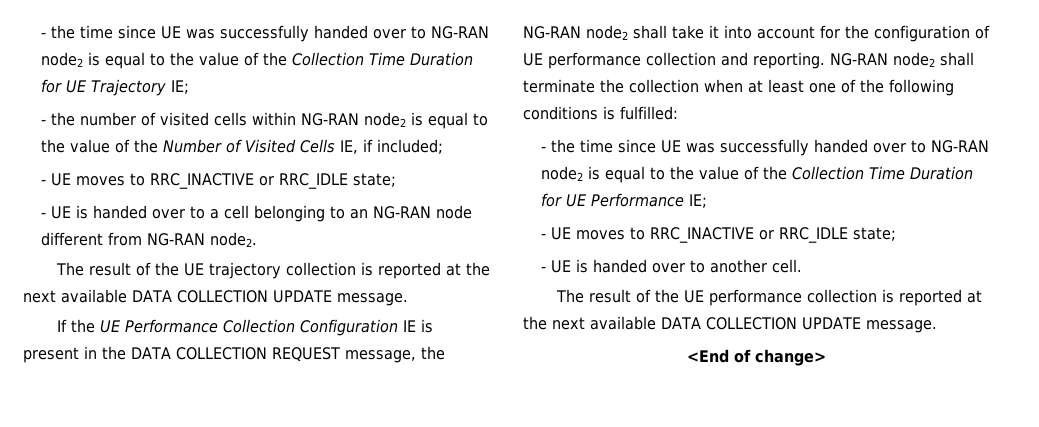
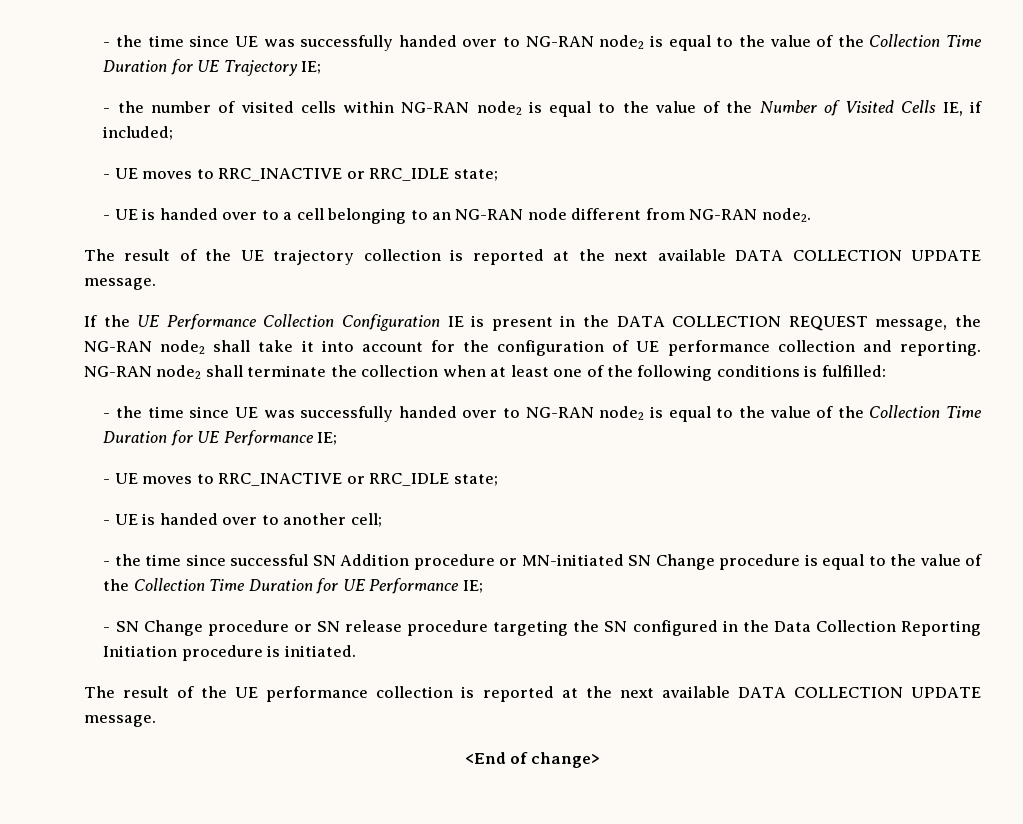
[772,259,803,273] cell. -> [350,513,382,527] [103,554,983,570] [103,578,483,594] [103,620,981,636] [103,645,356,661] cell; // - the time since successful SN Addition procedure or MN-initiated SN Change procedure is equal to the value of the Collection Time Duration for UE Performance IE; // - SN Change procedure or SN release procedure targeting the SN configured in the Data Collection Reporting Initiation procedure is initiated.

